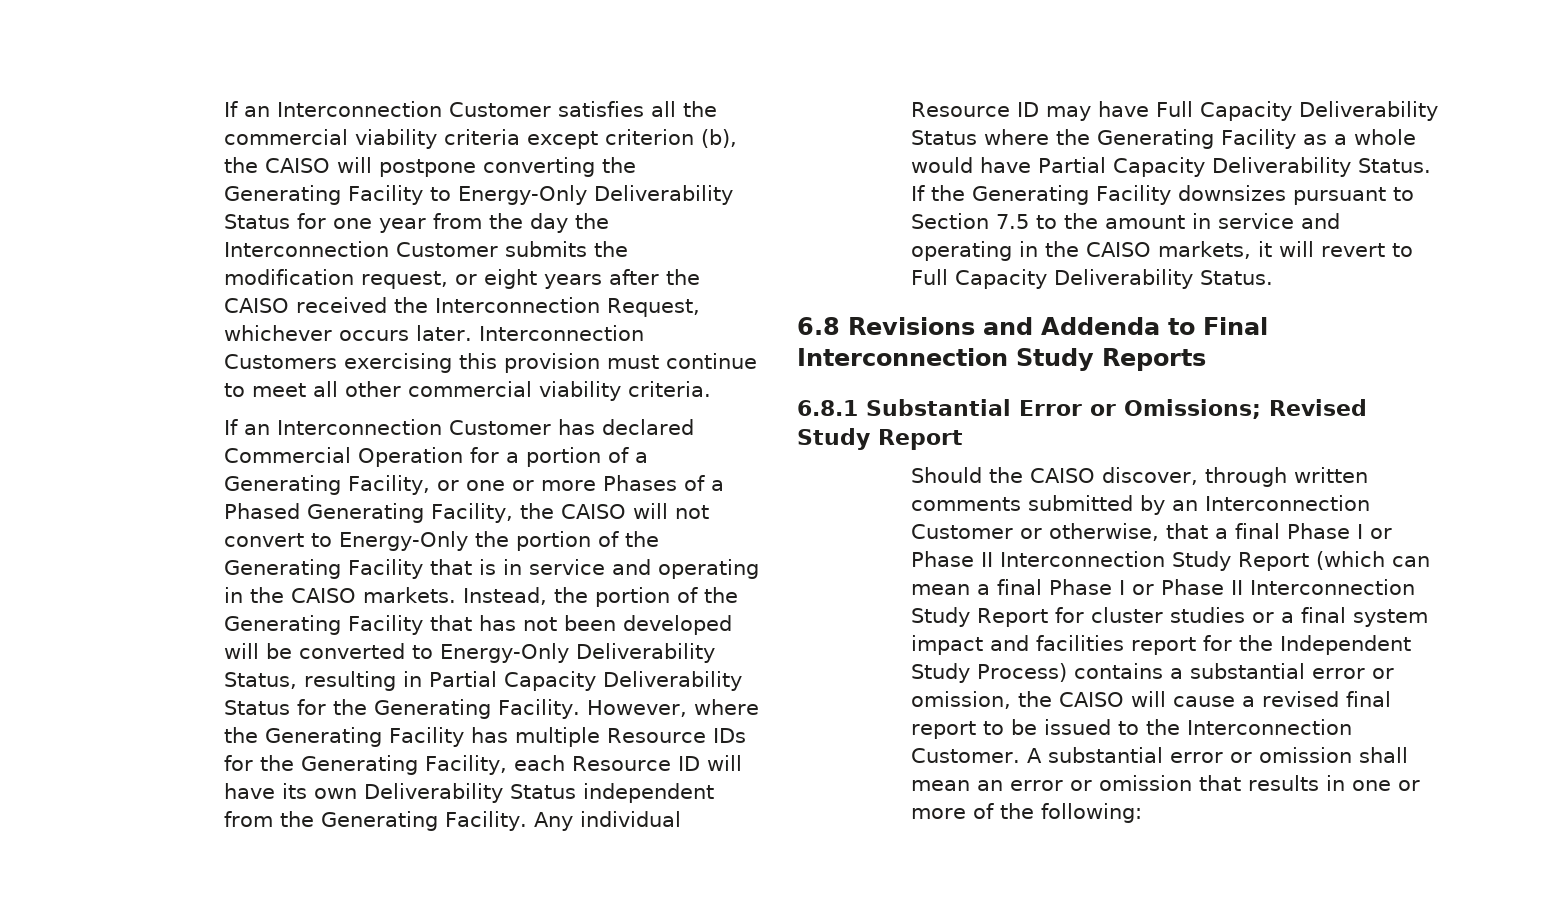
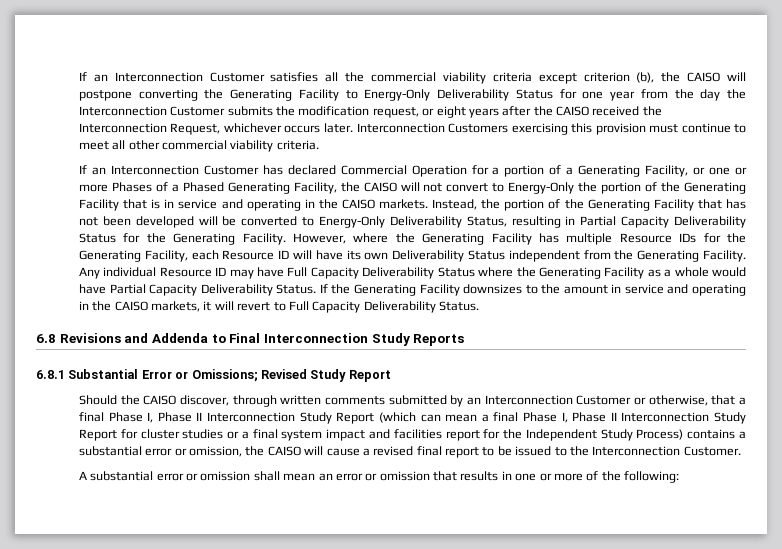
[1292,187,1414,205] [910,213,1029,229] pursuant to Section 7.5 -> (523, 289) none
[1356,524,1392,539] I or -> [147,412,154,423] I,
[1118,580,1154,595] I or -> [561,412,568,423] I,
(1020, 755) none -> (741, 451) //

